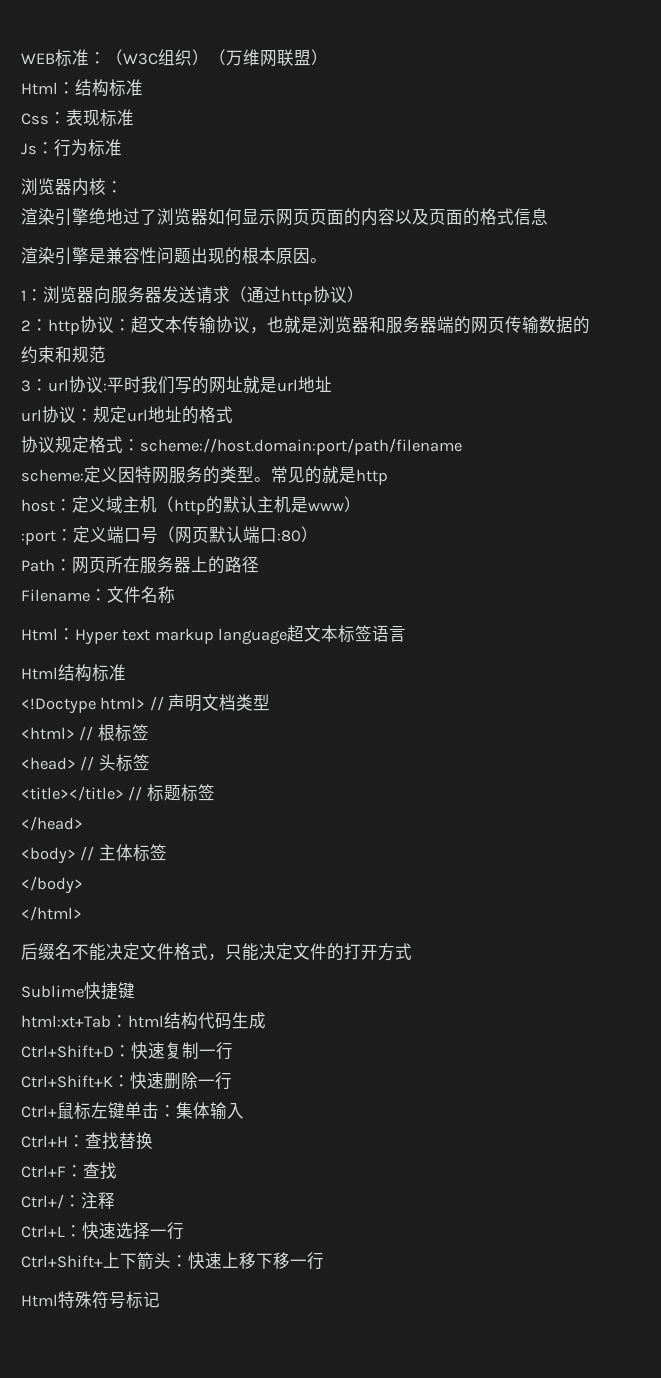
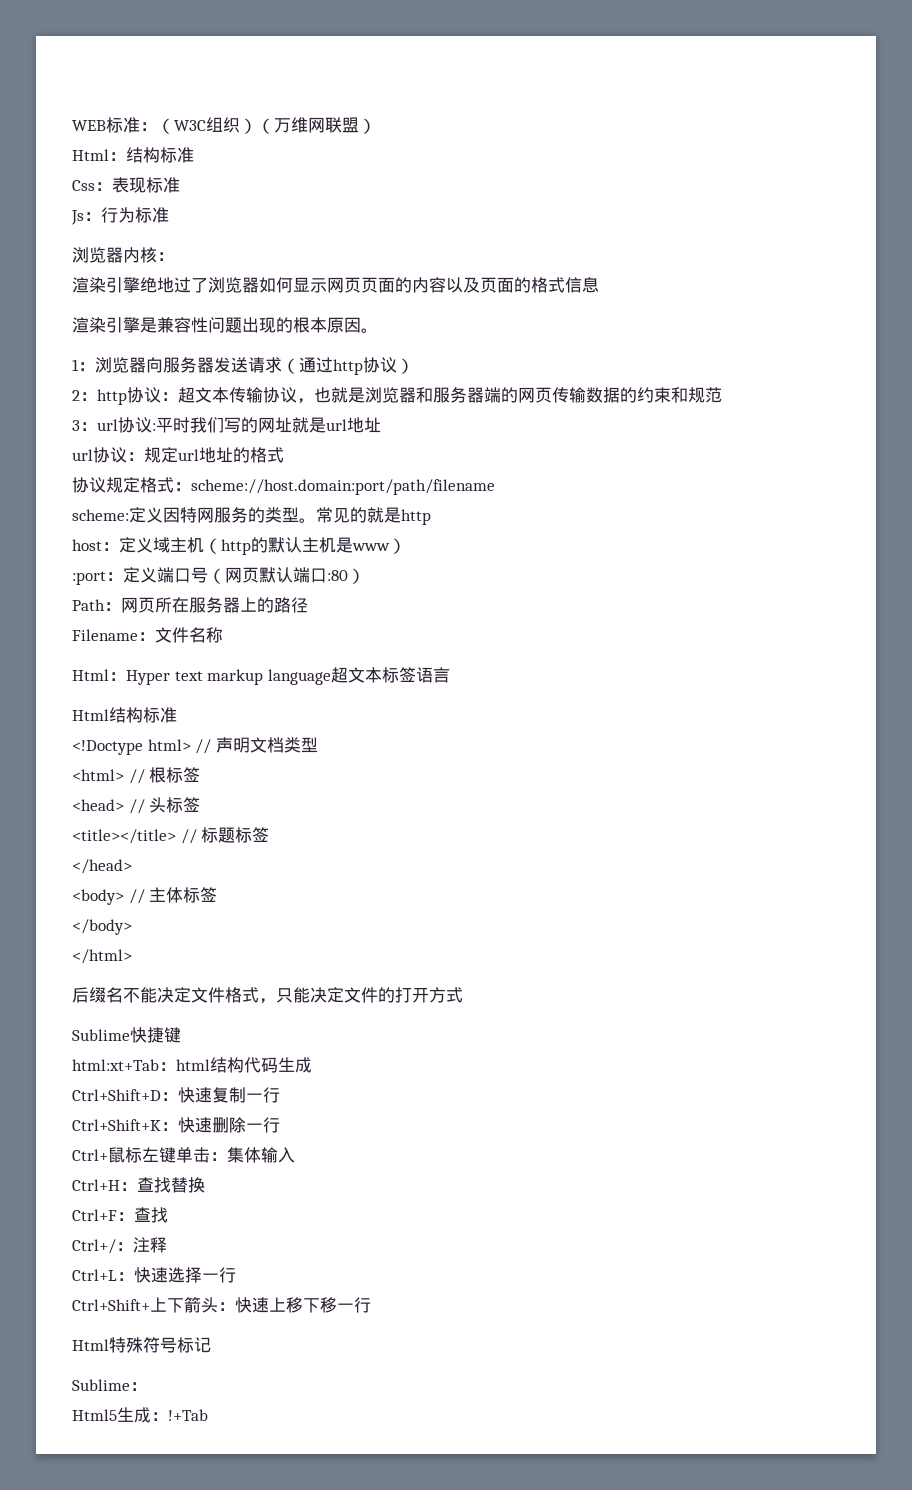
(160, 1299) none -> [72,1379,147,1391] [72,1407,208,1423] // Sublime： // Html5生成：!+Tab

